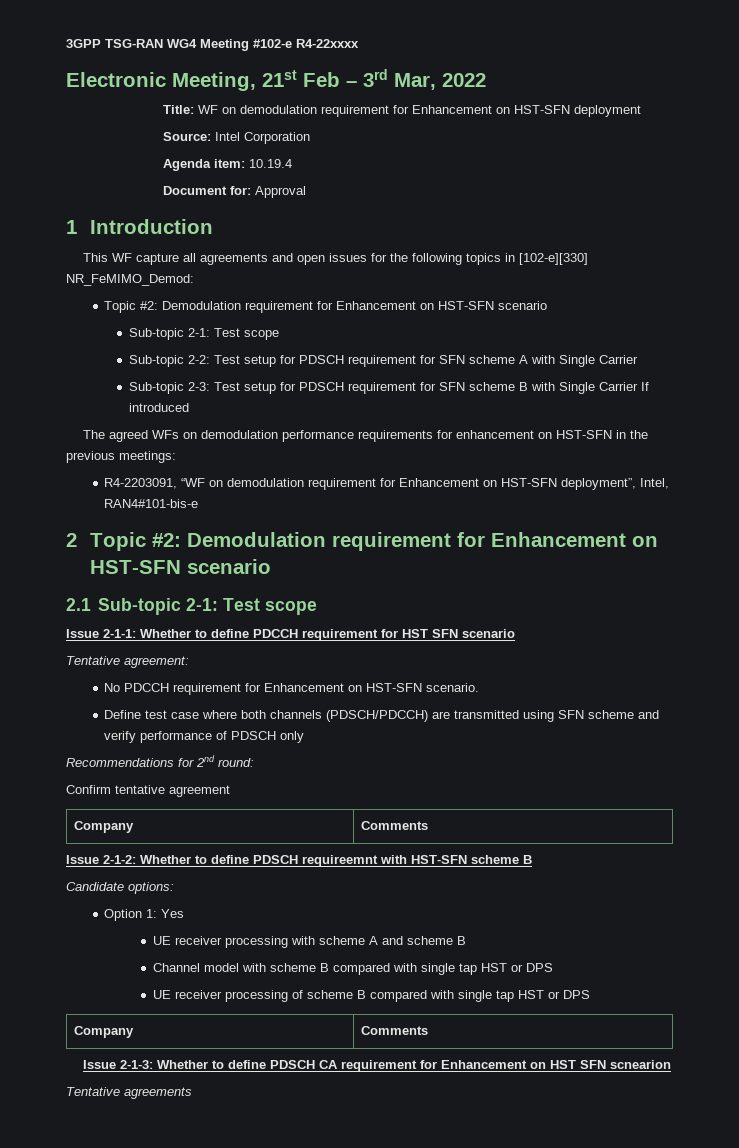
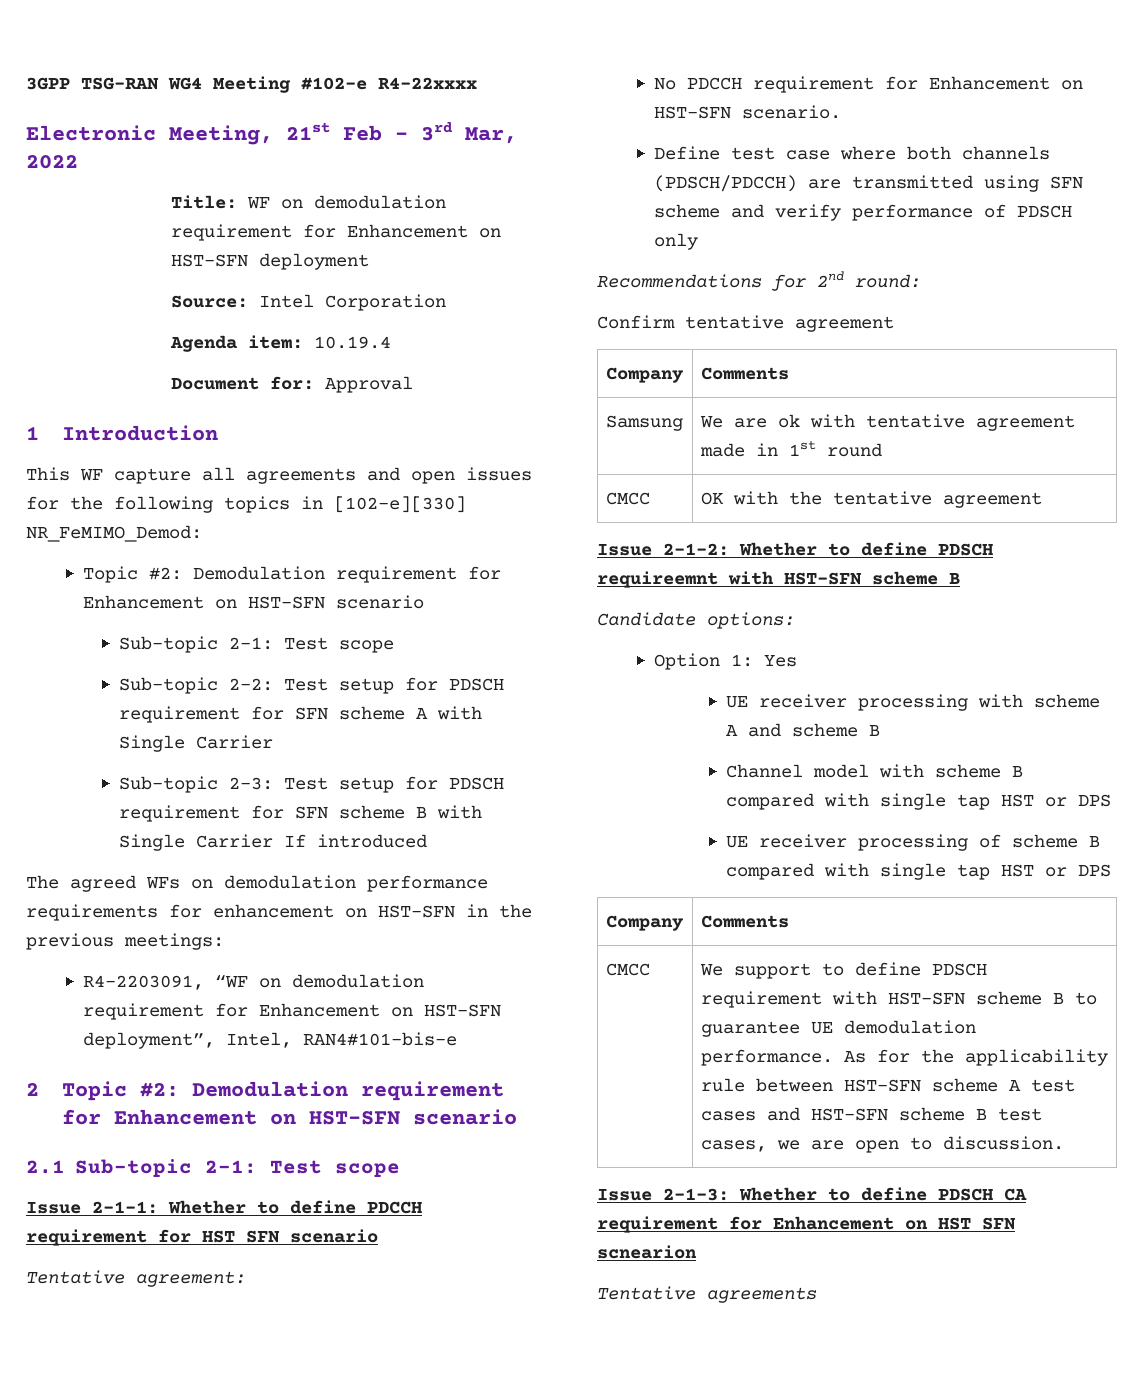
(429, 825) none -> [605,415,683,431] [699,414,1075,431] [699,441,882,457] [605,492,650,505] [700,491,1042,508] // Samsung | We are ok with tentative agreement made in 1st round // CMCC | OK with the tentative agreement
(429, 1030) none -> [605,963,650,976] [699,962,987,979] [700,991,1097,1008] [700,1020,976,1037] [700,1049,1108,1066] [700,1078,1075,1092] [700,1107,1042,1121] [700,1136,1064,1153] // CMCC | We support to define PDSCH requirement with HST-SFN scheme B to guarantee UE demodulation performance. As for the applicability rule between HST-SFN scheme A test cases and HST-SFN scheme B test cases, we are open to discussion.

